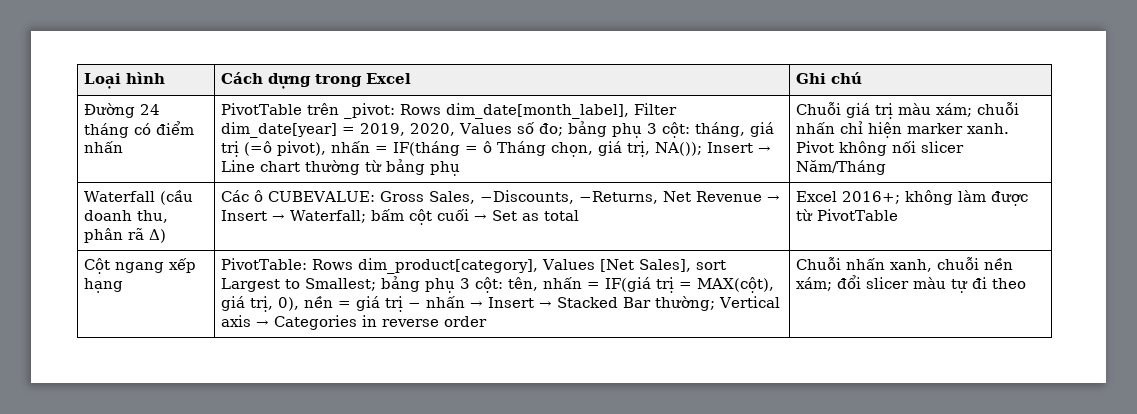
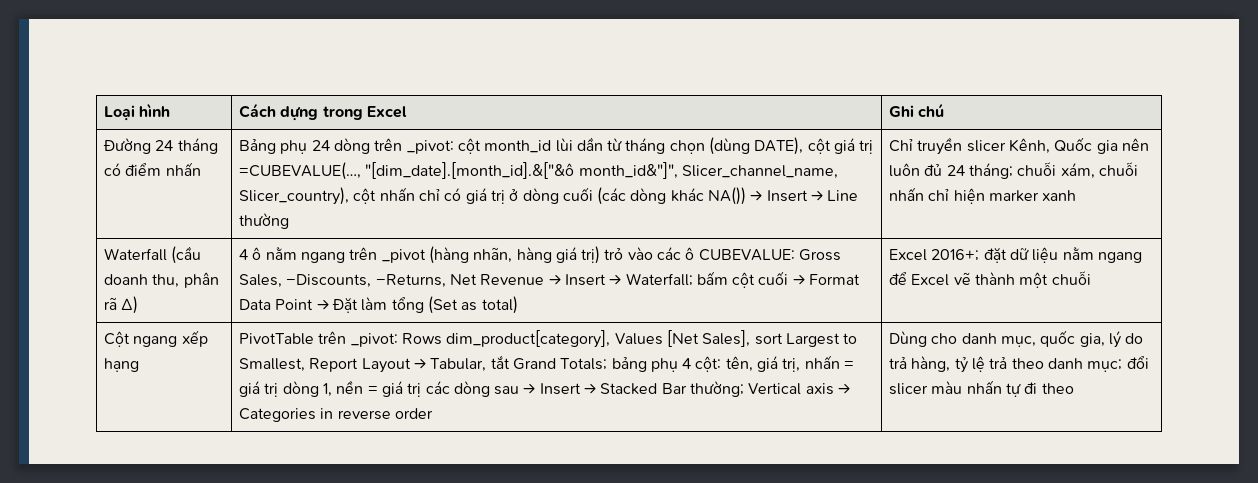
[220,103,677,119] [220,121,774,138] [220,141,702,157] PivotTable trên _pivot: Rows dim_date[month_label], Filter dim_date[year] = 2019, 2020, Values số đo; bảng phụ 3 cột: tháng, giá trị (=ô pivot), nhấn = IF(tháng = ô Tháng chọn, giá trị, NA()); -> [238,137,874,155] [238,162,838,180] [238,187,763,205] Bảng phụ 24 dòng trên _pivot: cột month_id lùi dần từ tháng chọn (dùng DATE), cột giá trị =CUBEVALUE(…, "[dim_date].[month_id].&["&ô month_id&"]", Slicer_channel_name, Slicer_country), cột nhấn chỉ có giá trị ở dòng cuối (các dòng khác NA()) →
[259,161,300,172] chart -> (859, 195) none
[364,159,460,176] [795,102,972,119] từ bảng phụ | Chuỗi giá trị màu xám; -> [888,137,1149,155] [888,162,1095,179] | Chỉ truyền slicer Kênh, Quốc gia nên luôn đủ 24 tháng; chuỗi xám,
[966,123,1009,134] [795,141,964,156] [795,160,886,175] xanh. Pivot không nối slicer Năm/Tháng -> [1042,190,1077,201] xanh
[220,190,249,202] Các -> [238,246,682,264] 4 ô nằm ngang trên _pivot (hàng nhãn, hàng giá trị) trỏ vào các
[491,210,579,221] [795,190,1028,206] [795,209,898,221] Set as total | Excel 2016+; không làm được từ PivotTable -> [809,274,861,285] [238,296,518,314] [888,246,1142,263] [888,271,1091,288] Format Data Point → Đặt làm tổng (Set as total) | Excel 2016+; đặt dữ liệu nằm ngang để Excel vẽ thành một chuỗi
[220,258,307,270] PivotTable: -> [238,331,398,347] PivotTable trên _pivot:
[304,276,470,293] Smallest; bảng phụ 3 -> [238,355,692,373] Smallest, Report Layout → Tabular, tắt Grand Totals; bảng phụ 4
[542,277,774,293] [220,296,299,312] nhấn = IF(giá trị = MAX(cột), giá trị, 0), -> [757,355,855,372] [238,381,332,397] giá trị, nhấn = giá trị dòng 1,
[407,296,465,308] − nhấn -> [425,381,520,397] các dòng sau
[795,257,1013,272] [795,277,832,291] Chuỗi nhấn xanh, chuỗi nền xám; -> [888,330,1144,348] [888,356,1123,373] Dùng cho danh mục, quốc gia, lý do trả hàng, tỷ lệ trả theo danh mục;
(946, 283) none -> [966,380,1002,394] nhấn

